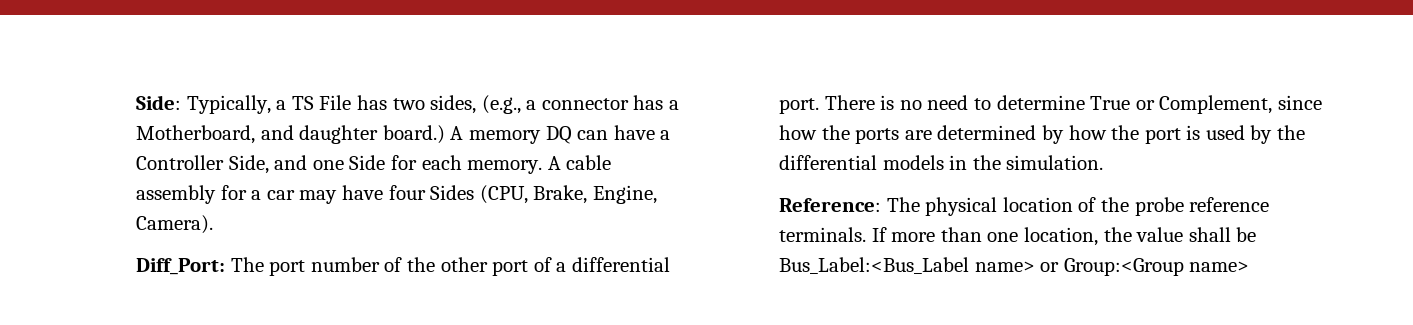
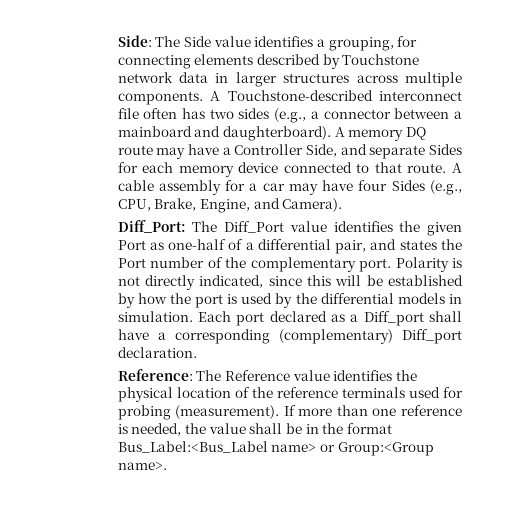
[186,95,352,114] Typically, a TS File -> [155,36,418,51] [117,54,420,69] [117,72,462,87] [117,90,462,105] [117,108,178,119] The Side value identifies a grouping, for connecting elements described by Touchstone network data in larger structures across multiple components. A Touchstone-described interconnect file often
[430,95,477,114] sides, -> [238,108,270,119] sides
[633,95,679,110] [136,125,445,144] has a Motherboard, and daughter board.) -> [394,108,462,119] [117,126,331,141] between a mainboard and daughterboard).
[577,130,609,140] can -> [117,145,186,159] route may
[312,155,543,174] one Side for each memory. -> [369,144,462,159] [117,162,447,177] separate Sides for each memory device connected to that route.
[479,185,528,204] (CPU, -> [429,180,462,195] [117,199,151,211] (e.g., CPU,
(657, 194) none -> [253,198,280,209] and
[269,257,670,276] [779,95,1322,114] [779,125,1037,144] port number of the other port of a differential port. There is no need to determine True or Complement, since how the ports are determined -> [224,221,462,236] [117,239,462,254] [117,257,463,272] [117,275,463,290] Diff_Port value identifies the given Port as one-half of a differential pair, and states the Port number of the complementary port. Polarity is not directly indicated, since this will be established
[972,155,1001,170] the -> (463, 299) none
[779,197,1270,216] [779,227,867,242] // Reference: The physical location of the probe reference terminals. -> [197,311,462,326] [117,329,462,344] [117,347,197,358] [117,369,417,381] [117,387,463,402] [117,405,280,420] Each port declared as a Diff_port shall have a corresponding (complementary) Diff_port declaration. // Reference: The Reference value identifies the physical location of the reference terminals used for probing (measurement).
[1023,227,1098,246] location, -> [400,405,462,416] [117,423,182,436] reference is needed,
(1257, 234) none -> [305,423,392,434] in the format
[1189,261,1250,272] name> -> [117,461,167,470] name>.

